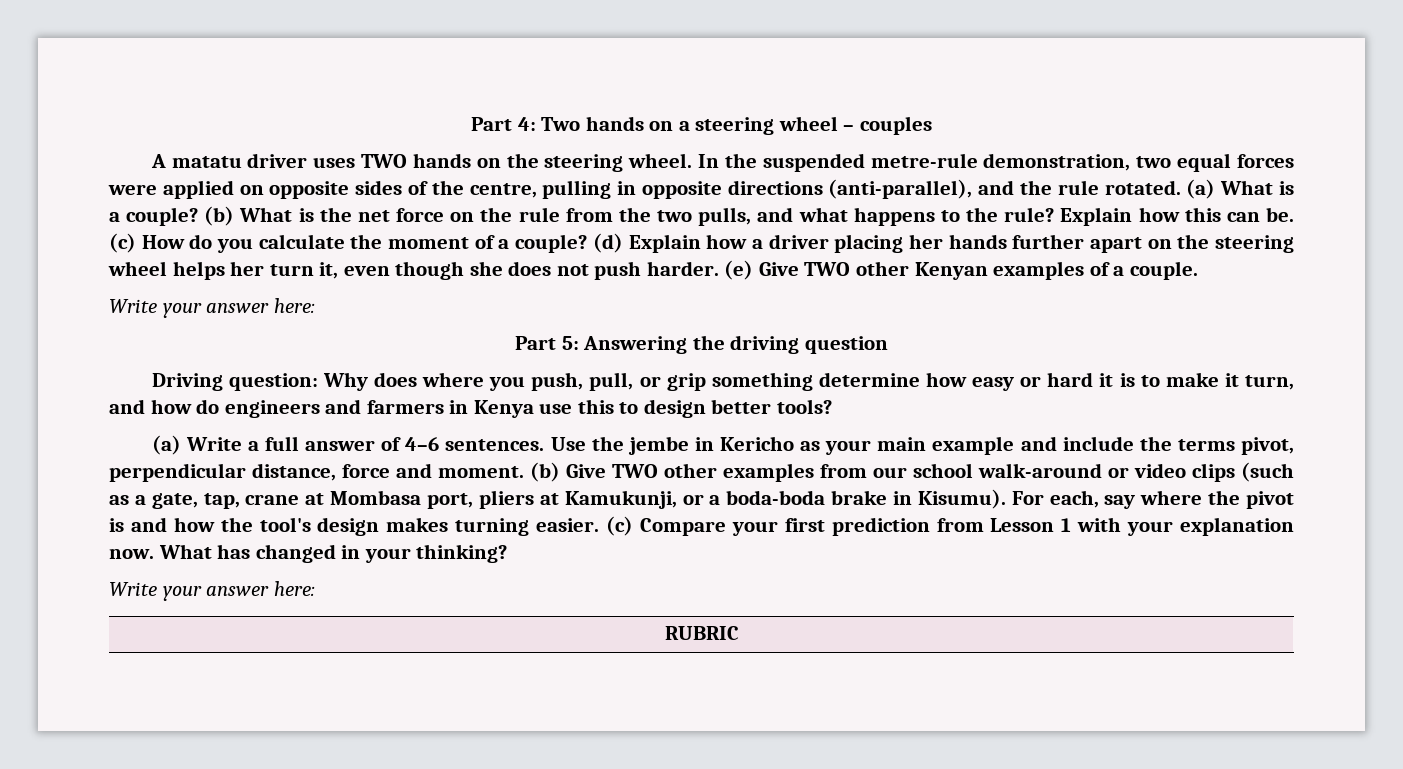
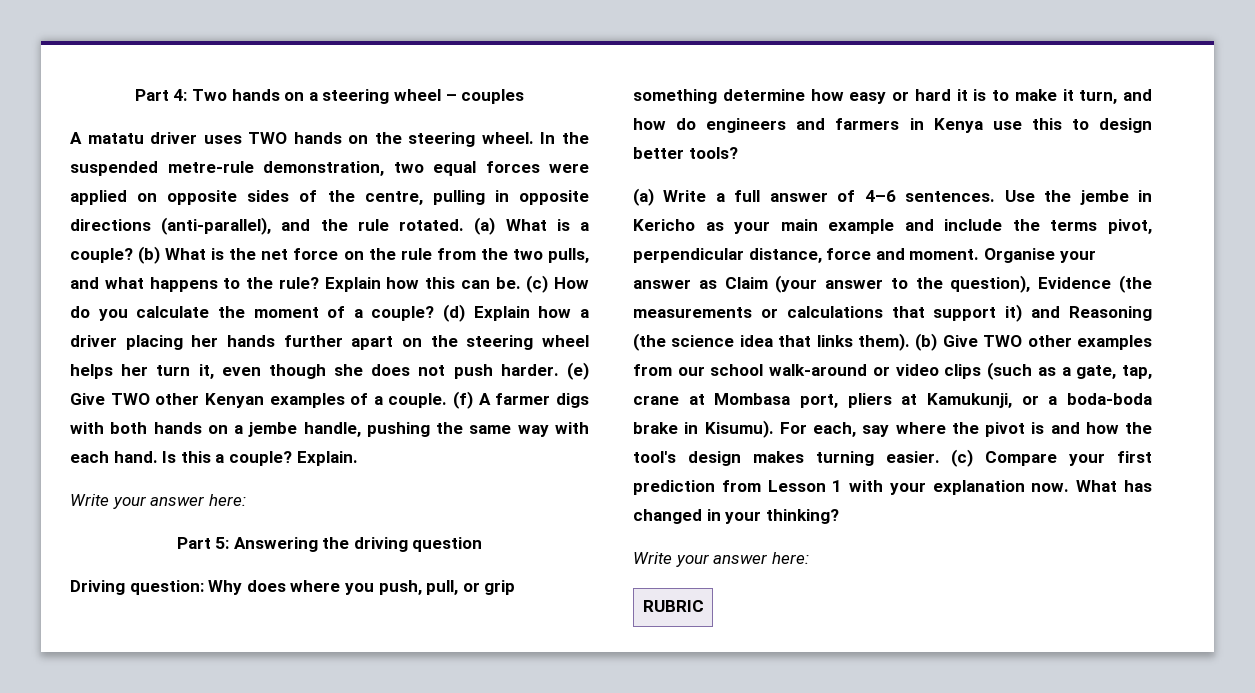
(1198, 270) none -> [453,391,589,409] [70,422,589,437] [70,451,358,466] (f) A farmer digs with both hands on a jembe handle, pushing the same way with each hand. Is this a couple? Explain.
(524, 472) none -> [983,248,1096,263] [633,275,1152,293] [633,304,1152,322] [633,333,910,351] Organise your answer as Claim (your answer to the question), Evidence (the measurements or calculations that support it) and Reasoning (the science idea that links them).

